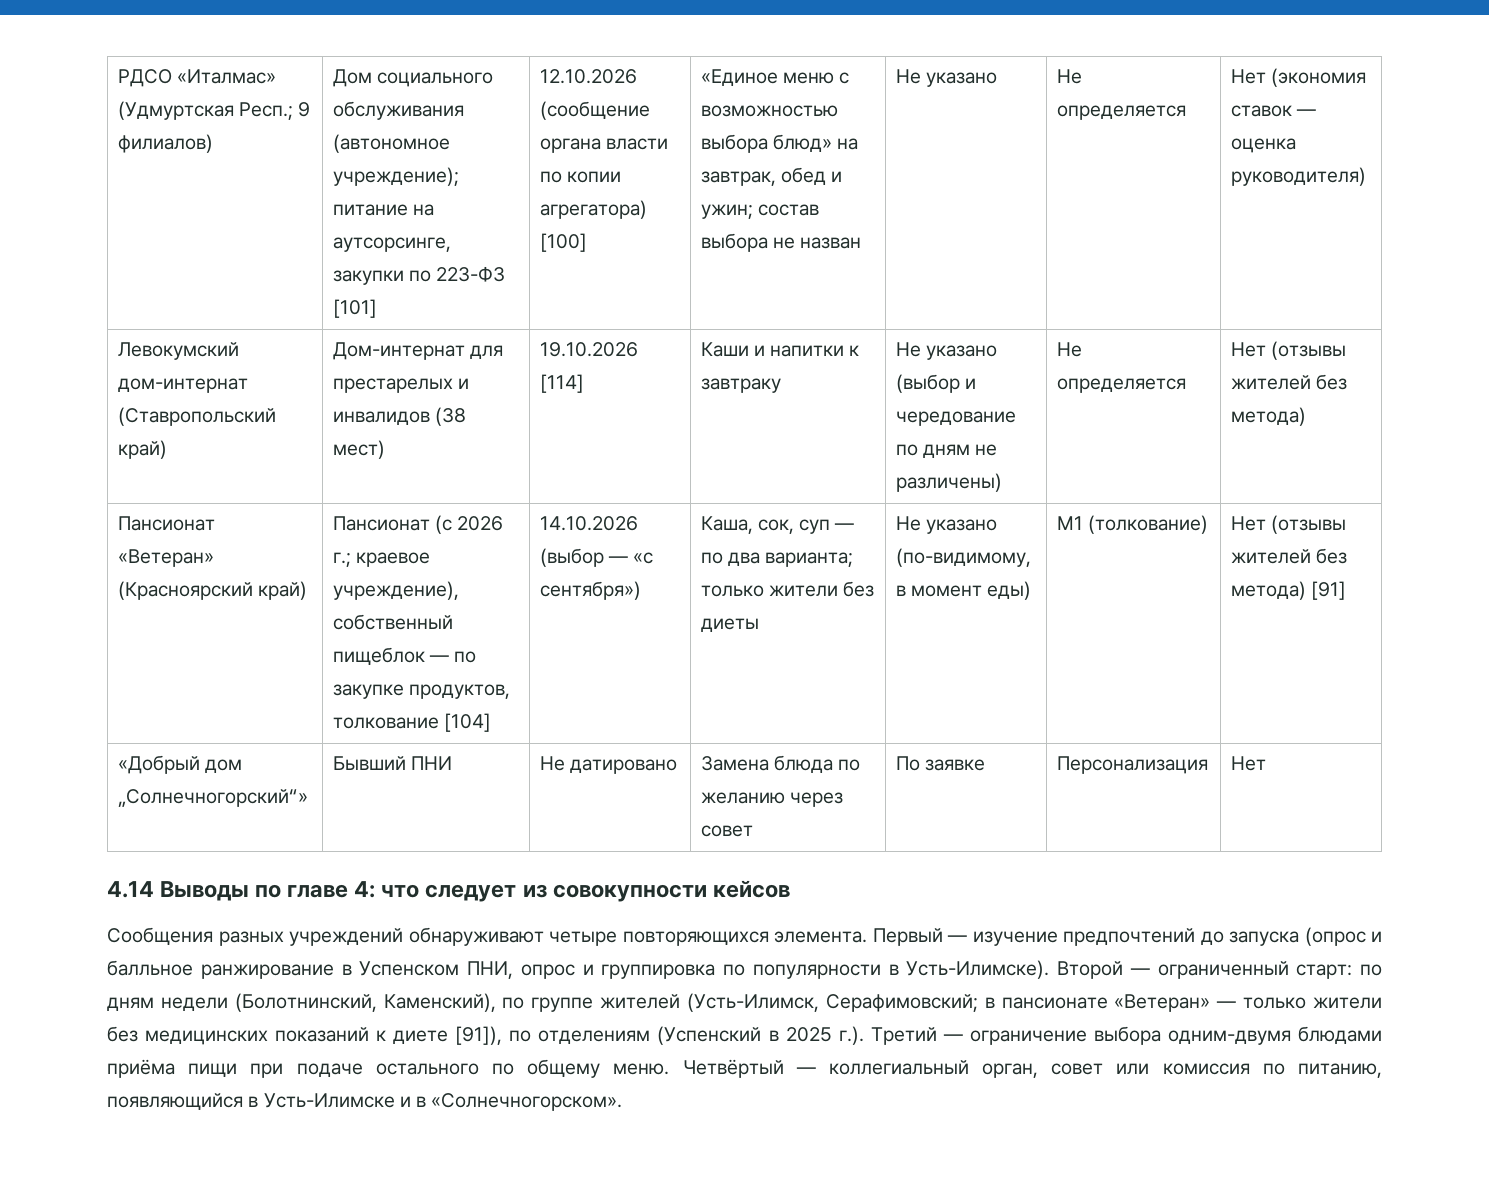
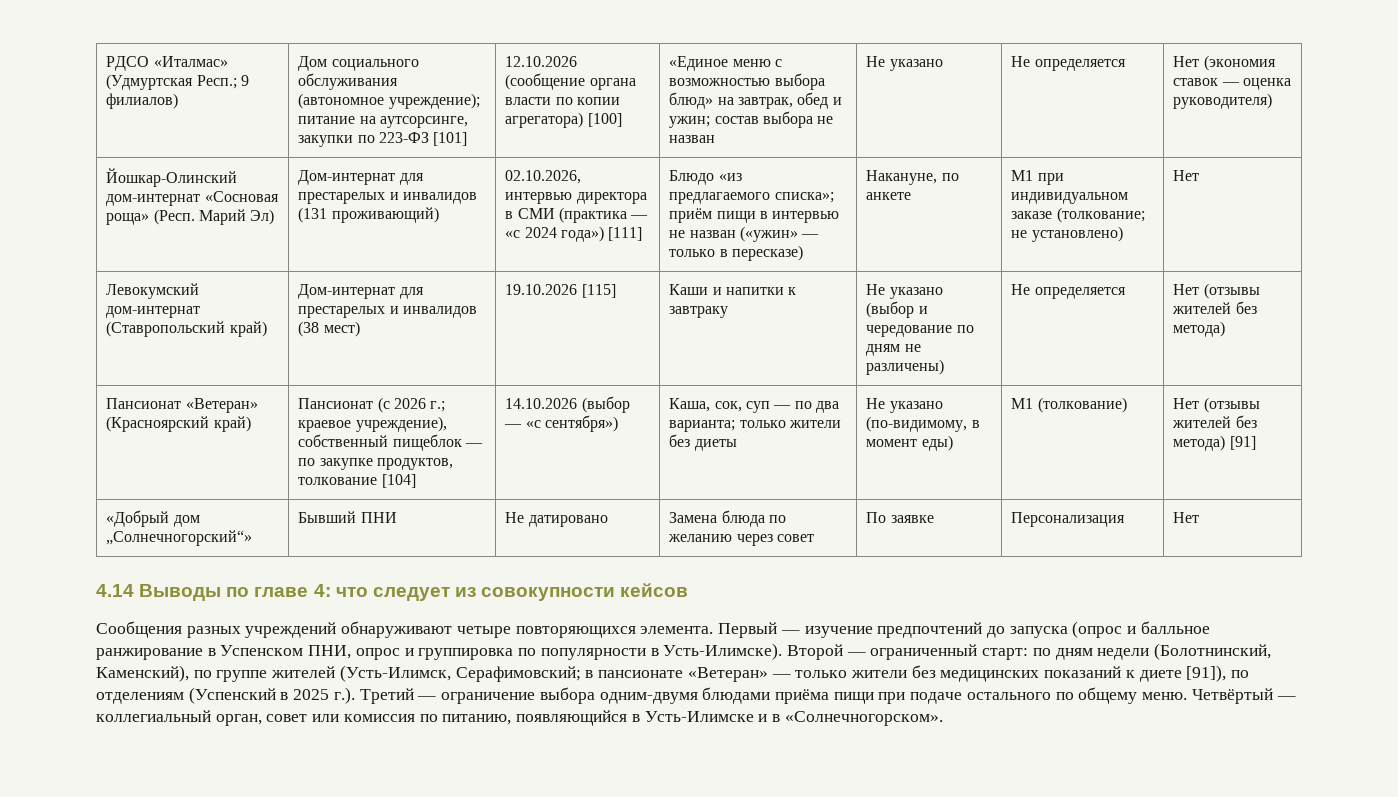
(1366, 176) none -> [106,168,238,187] [106,191,279,206] [106,209,275,225] [298,170,424,185] [298,192,477,204] [298,207,439,223] [505,170,582,184] [505,192,647,204] [505,207,649,223] [505,226,643,242] [669,170,742,185] [669,192,834,204] [669,208,840,223] [669,226,820,242] [669,245,803,261] [866,170,959,185] [866,192,912,200] [1011,170,1064,185] [1011,192,1129,204] [1011,207,1145,223] [1011,226,1123,242] [1173,170,1200,181] // Йошкар-Олинский дом-интернат «Сосновая роща» (Респ. Марий Эл) | Дом-интернат для престарелых и инвалидов (131 проживающий) | 02.10.2026, интервью директора в СМИ (практика — «с 2024 года») [111] | Блюдо «из предлагаемого списка»; приём пищи в интервью не назван («ужин» — только в пересказе) | Накануне, по анкете | М1 при индивидуальном заказе (толкование; не установлено) | Нет
[539,374,584,393] [114] -> [581,284,616,298] [115]

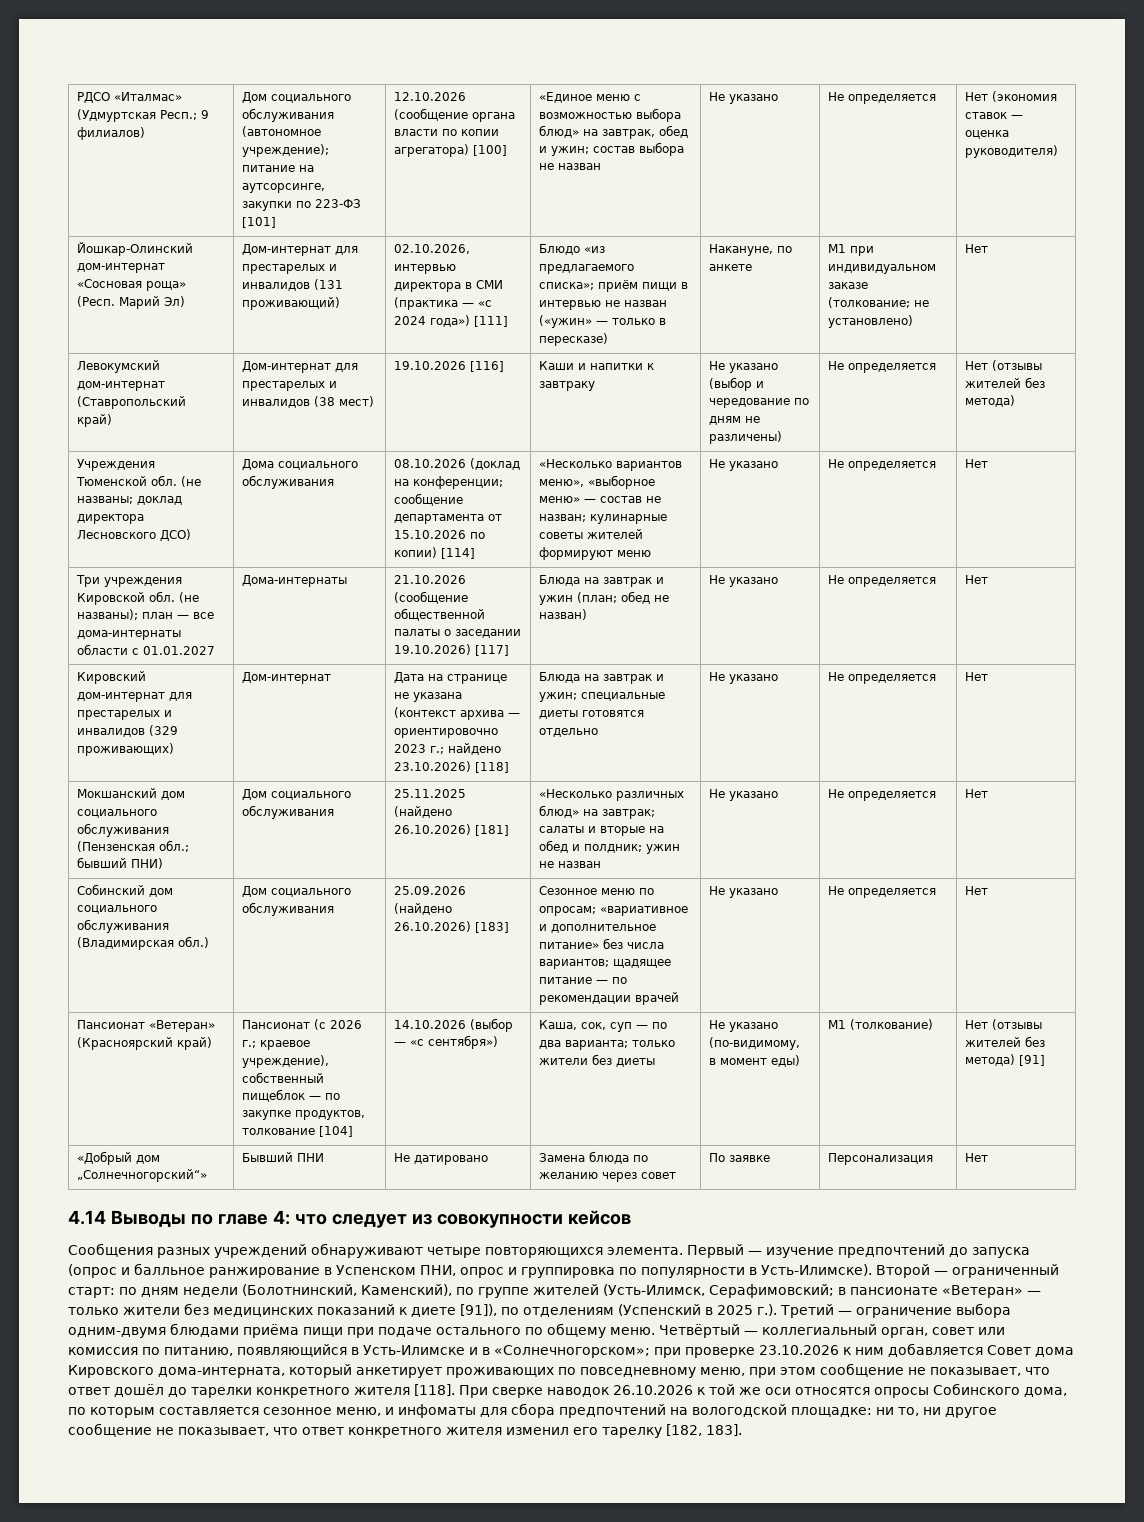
[581,284,616,298] [115] -> [470,361,505,372] [116]
(1226, 329) none -> [77,459,156,471] [76,475,202,487] [77,496,183,505] [77,514,145,524] [77,529,192,541] [242,459,359,470] [242,475,335,489] [394,458,521,470] [394,476,504,489] [394,493,464,506] [394,514,503,524] [394,530,486,539] [394,547,476,559] [539,459,683,471] [539,475,656,489] [539,496,662,503] [539,514,668,524] [539,529,644,539] [539,547,652,560] [709,459,779,471] [828,459,937,471] [965,459,989,468] [76,575,183,587] [77,591,200,605] [77,609,215,620] [77,630,182,640] [77,644,216,655] [242,575,348,587] [394,575,467,584] [394,591,469,604] [394,608,486,621] [394,629,522,638] [394,644,510,656] [539,575,665,587] [539,591,670,605] [539,609,588,620] [709,575,779,587] [828,575,937,587] [965,575,989,584] [77,671,147,684] [77,692,193,702] [77,710,173,720] [77,725,179,737] [77,743,175,756] [242,672,332,684] [394,672,508,684] [394,692,463,702] [394,707,521,720] [394,728,499,738] [394,743,502,755] [394,761,510,773] [539,672,665,684] [539,692,666,702] [539,710,645,719] [539,728,599,737] [709,672,779,684] [828,672,937,684] [965,672,989,681] [77,788,186,800] [77,809,158,818] [77,823,170,837] [77,840,190,852] [77,857,164,869] [242,789,352,800] [242,805,335,819] [394,789,467,798] [394,806,453,818] [394,824,510,836] [539,789,685,801] [539,805,656,819] [539,826,665,836] [539,840,681,854] [539,861,602,868] [709,789,779,801] [828,789,937,801] [965,789,989,798] [77,884,174,897] [77,905,158,914] [77,919,170,933] [77,936,210,950] [242,886,352,897] [242,902,335,916] [394,886,467,895] [394,903,453,915] [394,921,510,933] [539,886,655,895] [539,906,689,916] [539,924,657,933] [539,938,665,949] [539,959,672,969] [539,977,628,984] [539,992,680,1005] [709,886,779,898] [828,886,937,898] [965,886,989,895] // Учреждения Тюменской обл. (не названы; доклад директора Лесновского ДСО) | Дома социального обслуживания | 08.10.2026 (доклад на конференции; сообщение департамента от 15.10.2026 по копии) [114] | «Несколько вариантов меню», «выборное меню» — состав не назван; кулинарные советы жителей формируют меню | Не указано | Не определяется | Нет // Три учреждения Кировской обл. (не названы); план — все дома-интернаты области с 01.01.2027 | Дома-интернаты | 21.10.2026 (сообщение общественной палаты о заседании 19.10.2026) [117] | Блюда на завтрак и ужин (план; обед не назван) | Не указано | Не определяется | Нет // Кировский дом-интернат для престарелых и инвалидов (329 проживающих) | Дом-интернат | Дата на странице не указана (контекст архива — ориентировочно 2023 г.; найдено 23.10.2026) [118] | Блюда на завтрак и ужин; специальные диеты готовятся отдельно | Не указано | Не определяется | Нет // Мокшанский дом социального обслуживания (Пензенская обл.; бывший ПНИ) | Дом социального обслуживания | 25.11.2025 (найдено 26.10.2026) [181] | «Несколько различных блюд» на завтрак; салаты и вторые на обед и полдник; ужин не назван | Не указано | Не определяется | Нет // Собинский дом социального обслуживания (Владимирская обл.) | Дом социального обслуживания | 25.09.2026 (найдено 26.10.2026) [183] | Сезонное меню по опросам; «вариативное и дополнительное питание» без числа вариантов; щадящее питание — по рекомендации врачей | Не указано | Не определяется | Нет
[784,711,943,726] «Солнечногорском». -> [494,1343,1074,1358] [68,1363,1050,1378] [68,1383,1067,1398] [68,1403,997,1418] [68,1423,742,1438] «Солнечногорском»; при проверке 23.10.2026 к ним добавляется Совет дома Кировского дома-интерната, который анкетирует проживающих по повседневному меню, при этом сообщение не показывает, что ответ дошёл до тарелки конкретного жителя [118]. При сверке наводок 26.10.2026 к той же оси относятся опросы Собинского дома, по которым составляется сезонное меню, и инфоматы для сбора предпочтений на вологодской площадке: ни то, ни другое сообщение не показывает, что ответ конкретного жителя изменил его тарелку [182, 183].

